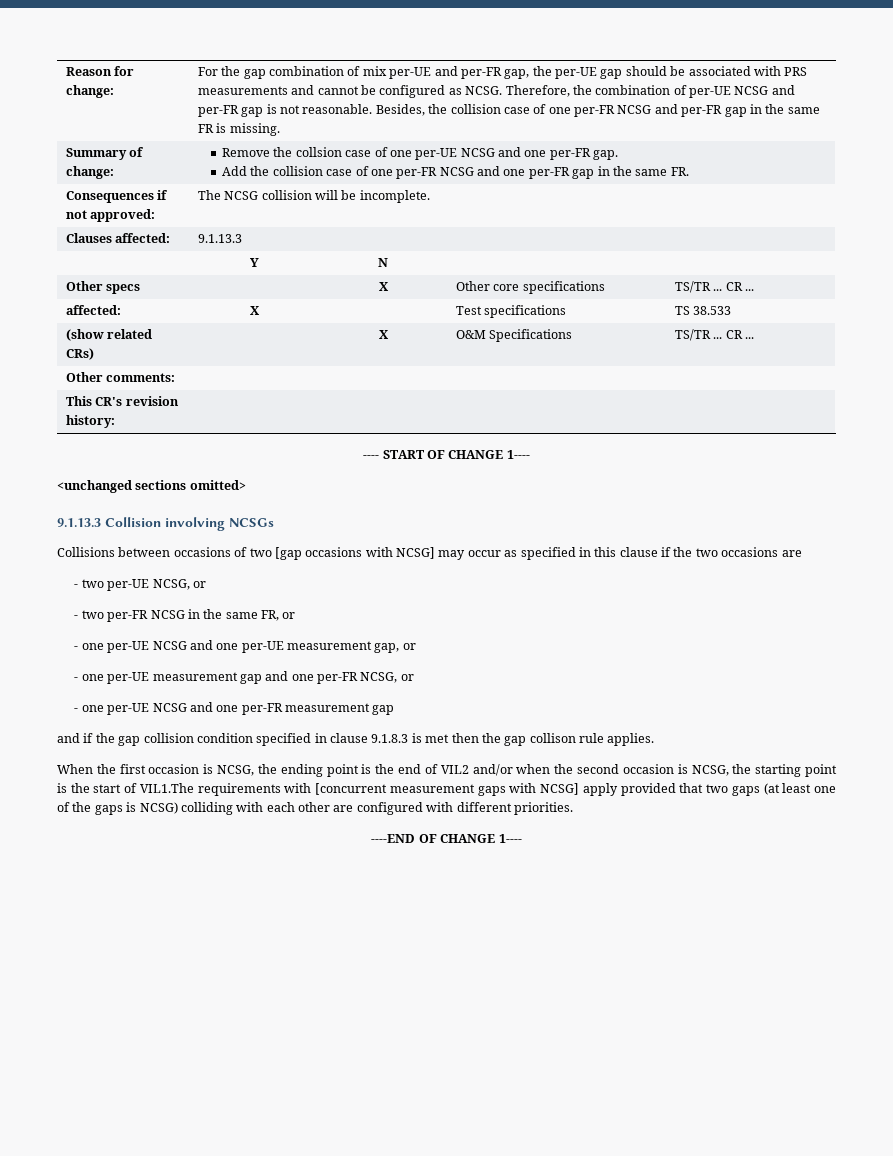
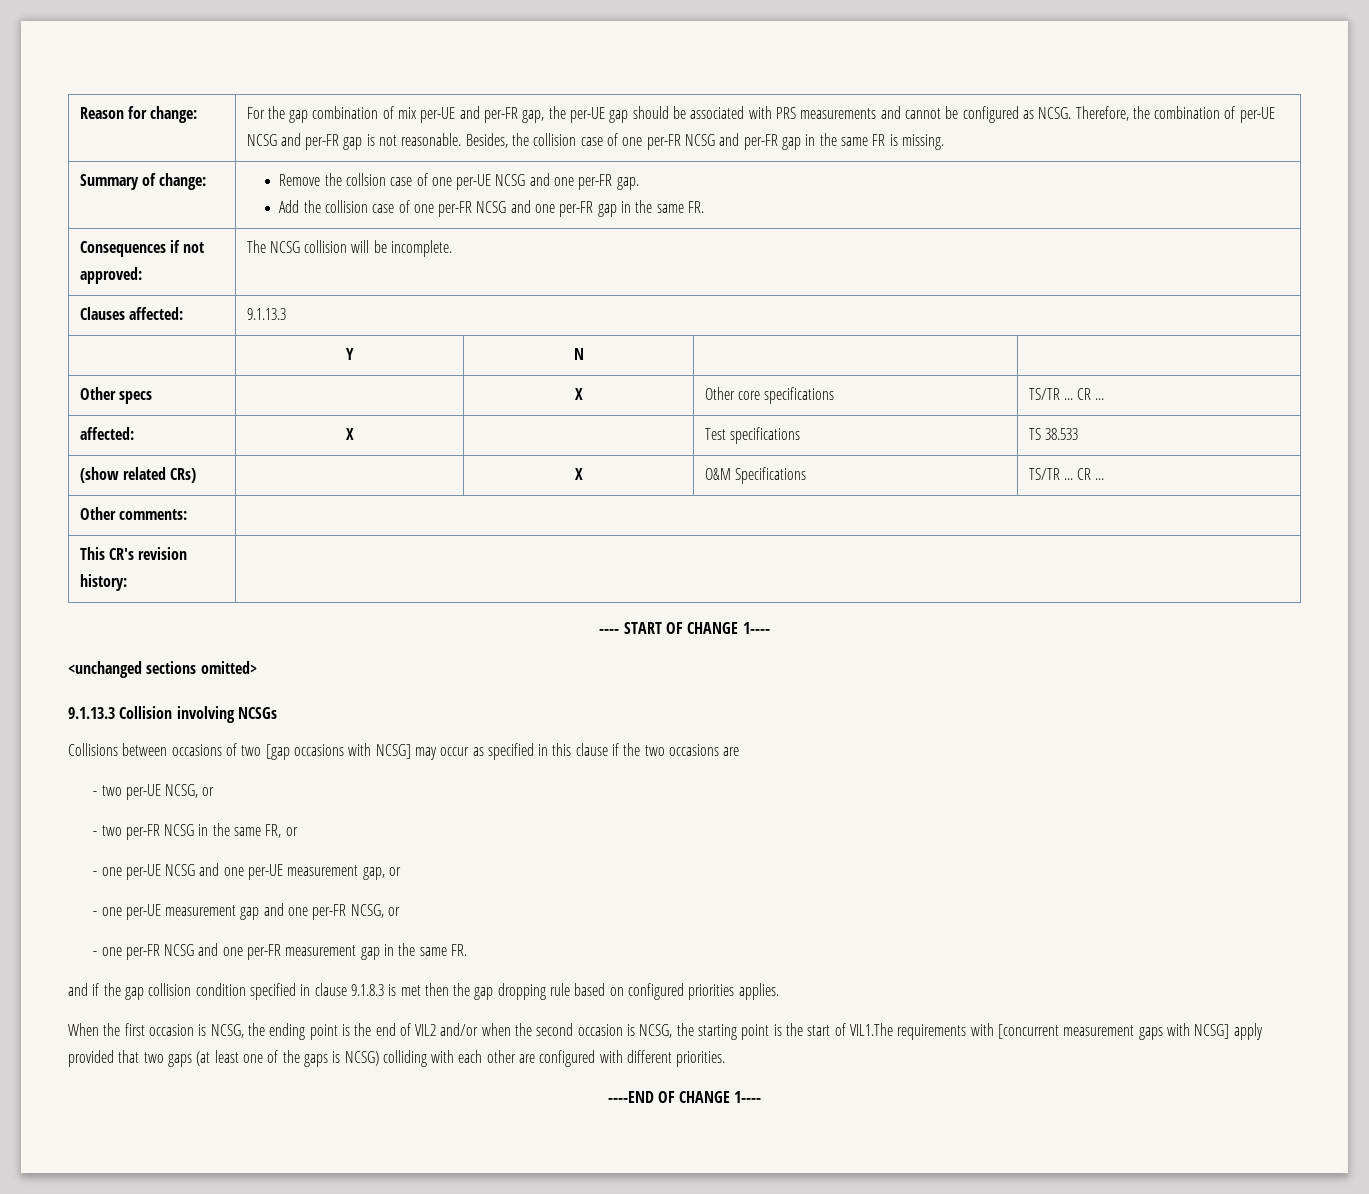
[107,703,150,715] per-UE -> [125,944,160,960] per-FR
(395, 710) none -> [384,943,468,956] in the same FR.
[529,733,604,743] collison rule -> [497,983,735,1000] dropping rule based on configured priorities

